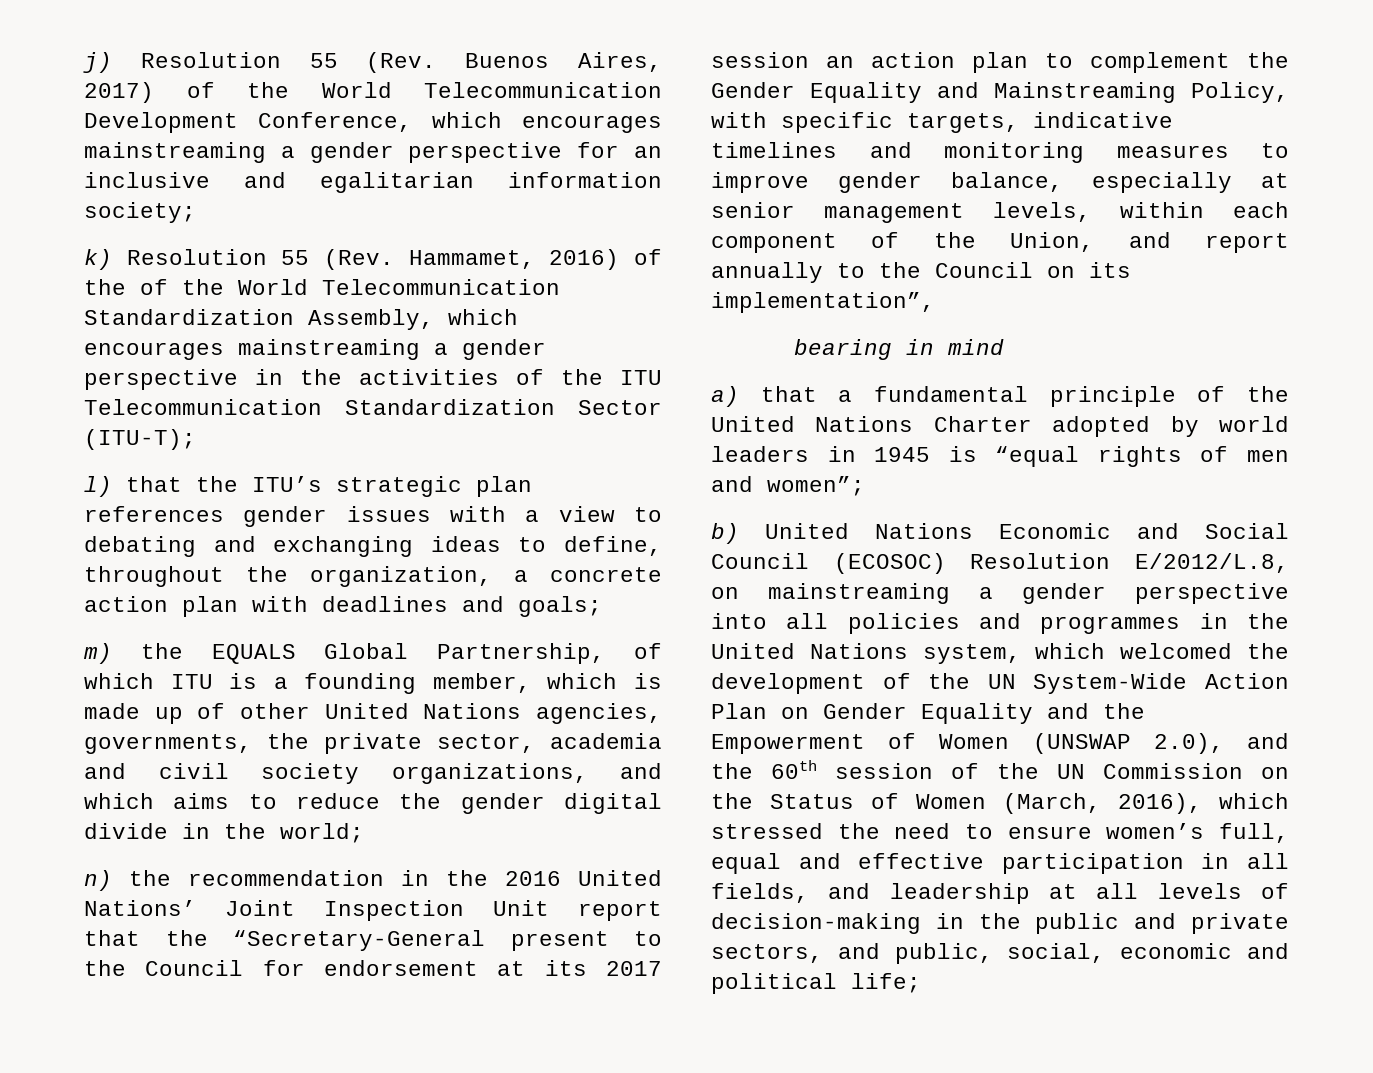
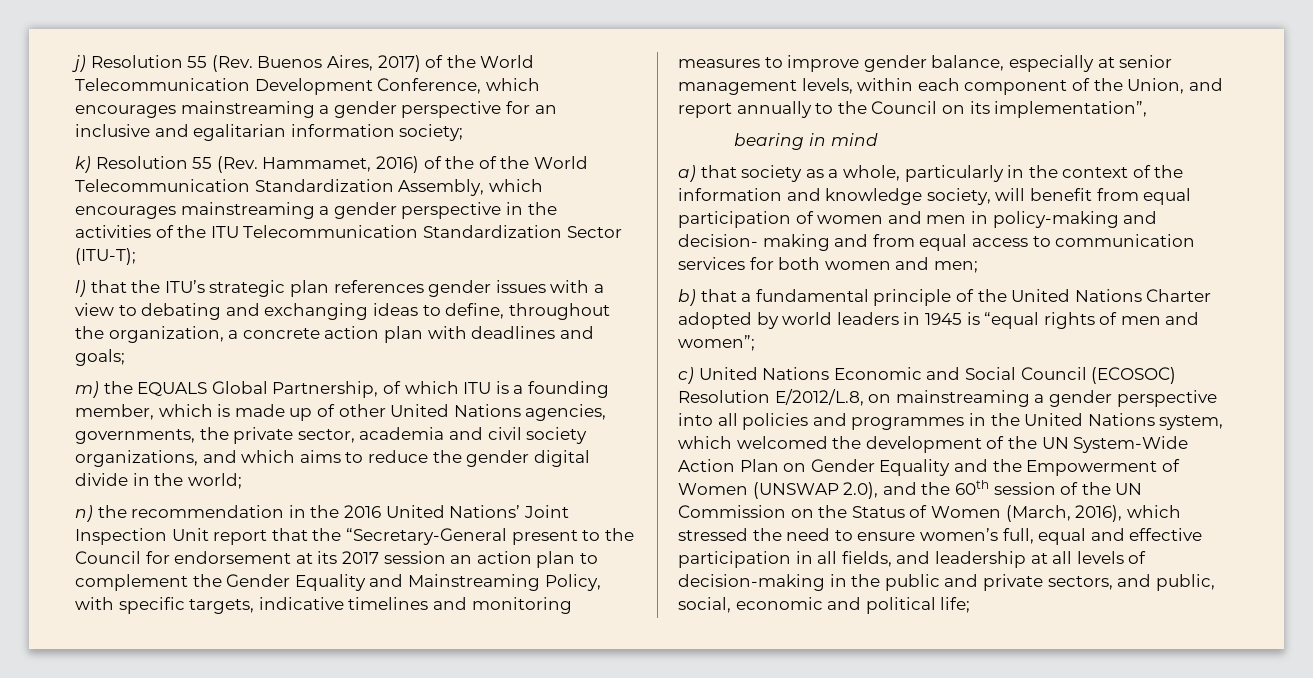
(817, 394) none -> [741,165,1184,182] [678,188,1192,205] [678,211,1158,228] [678,234,1196,251] [678,257,978,273] [678,289,737,306] society as a whole, particularly in the context of the information and knowledge society, will benefit from equal participation of women and men in policy-making and decision- making and from equal access to communication services for both women and men; // b) that
[711,523,739,544] b) -> [678,367,694,384] c)

